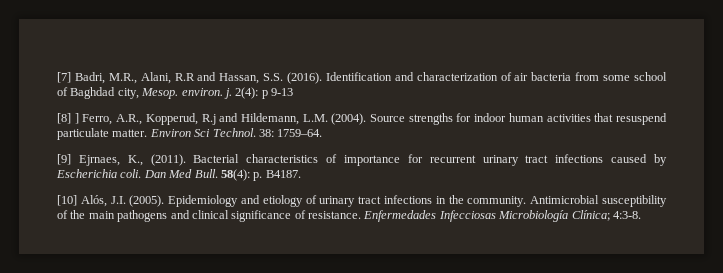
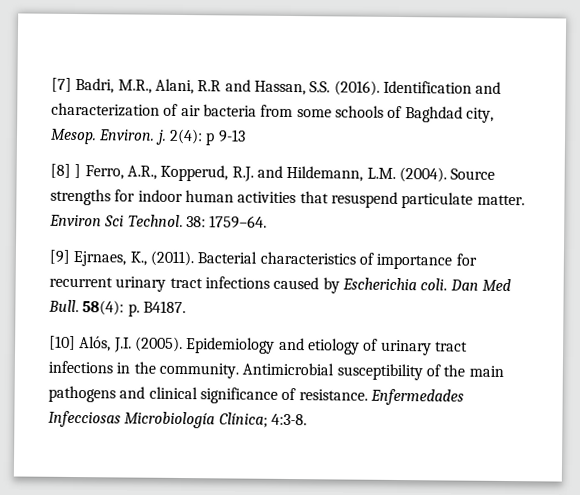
[633,72,667,81] school -> [334,105,384,118] schools
[181,88,223,96] environ. -> [98,129,156,141] Environ.
[201,114,216,125] R.j -> [231,166,254,182] R.J.

